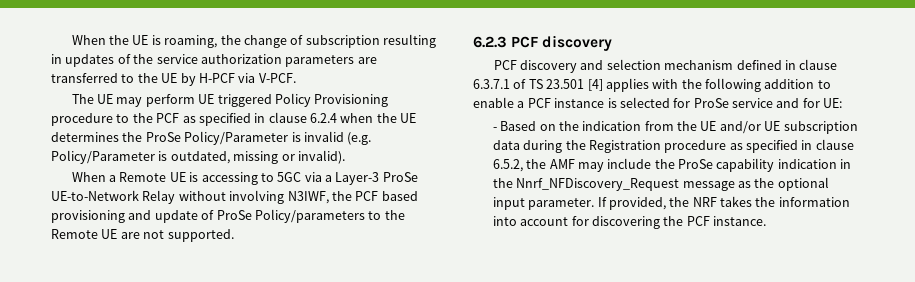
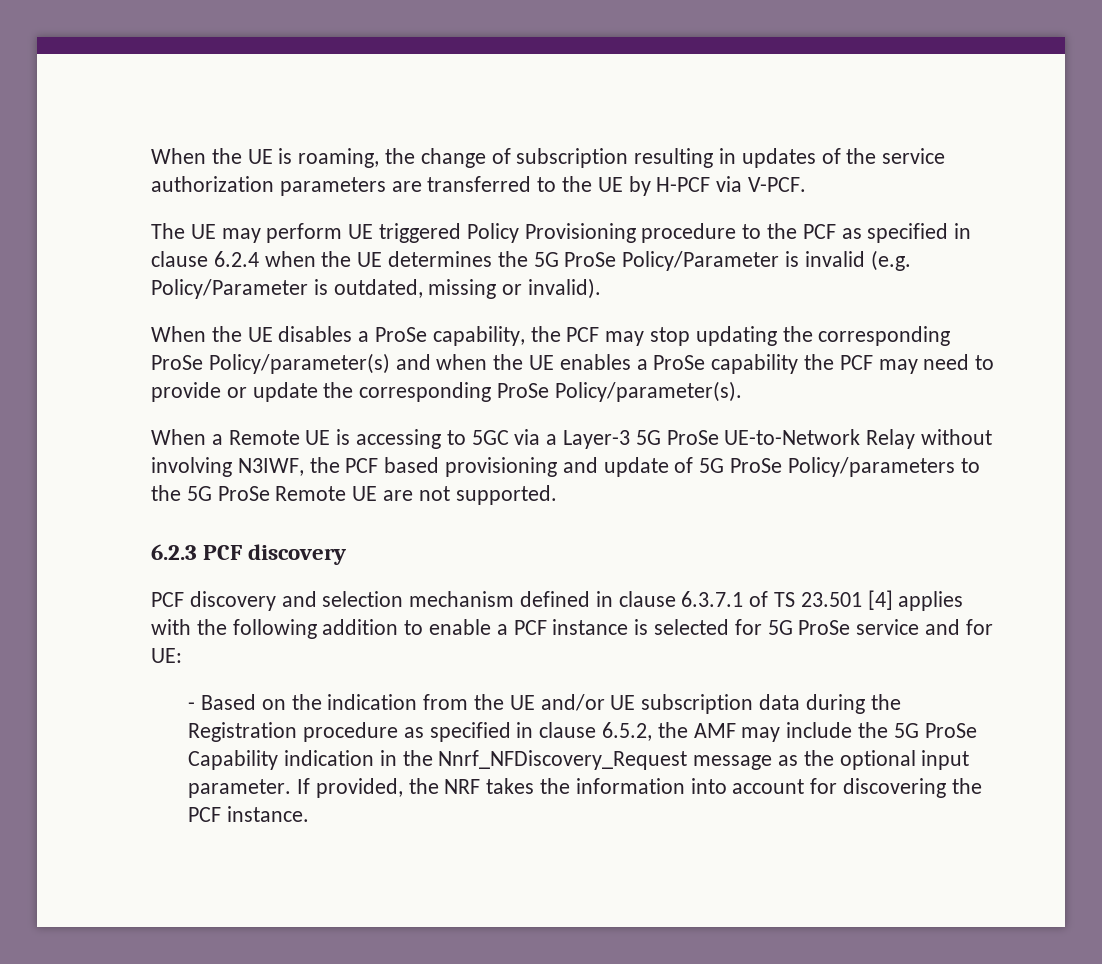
(143, 137) none -> [533,252,559,267] 5G
(345, 157) none -> [151,326,951,346] [151,353,995,374] [151,381,742,402] // When the UE disables a ProSe capability, the PCF may stop updating the corresponding ProSe Policy/parameter(s) and when the UE enables a ProSe capability the PCF may need to provide or update the corresponding ProSe Policy/parameter(s).
(380, 178) none -> [635,430,661,445] 5G
(215, 215) none -> [699,458,725,473] 5G
(405, 215) none -> [186,486,270,501] 5G ProSe
(691, 103) none -> [767,620,793,635] 5G
[678,158,775,172] ProSe capability -> [893,723,977,738] [188,750,279,770] 5G ProSe Capability

